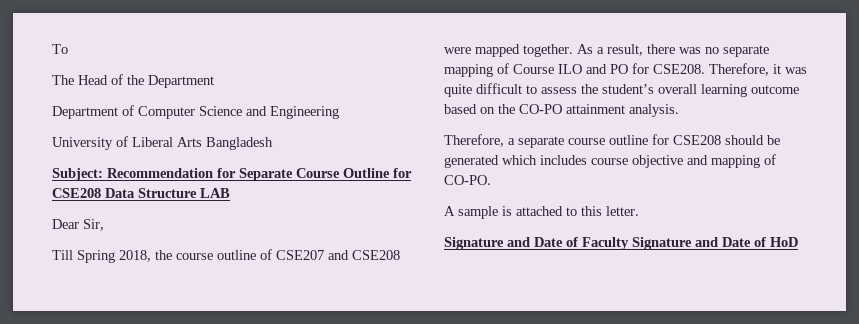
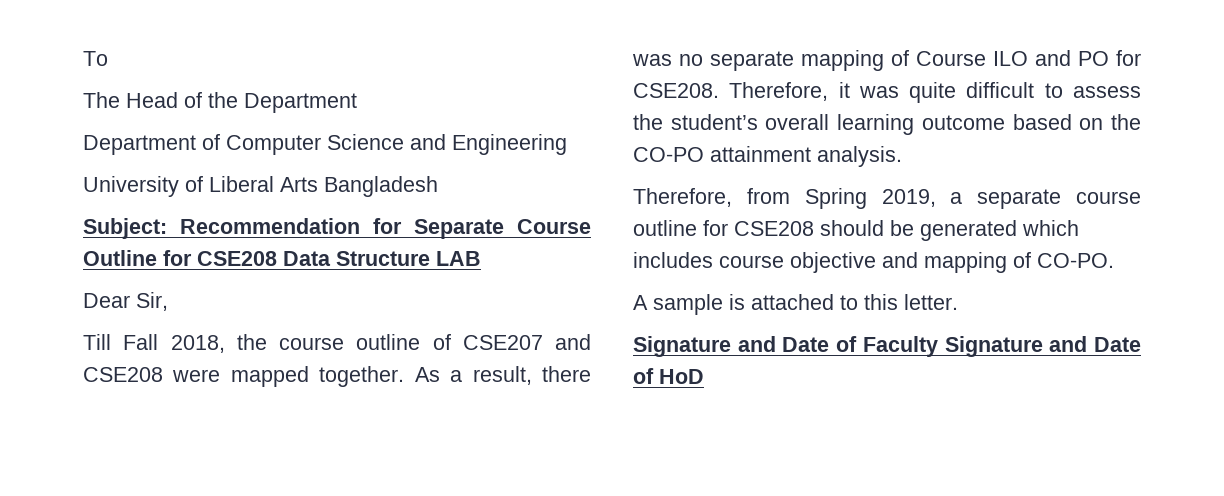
[77,250,115,263] Spring -> [123,334,159,350] Fall
(504, 140) none -> [746,188,936,209] from Spring 2019,

